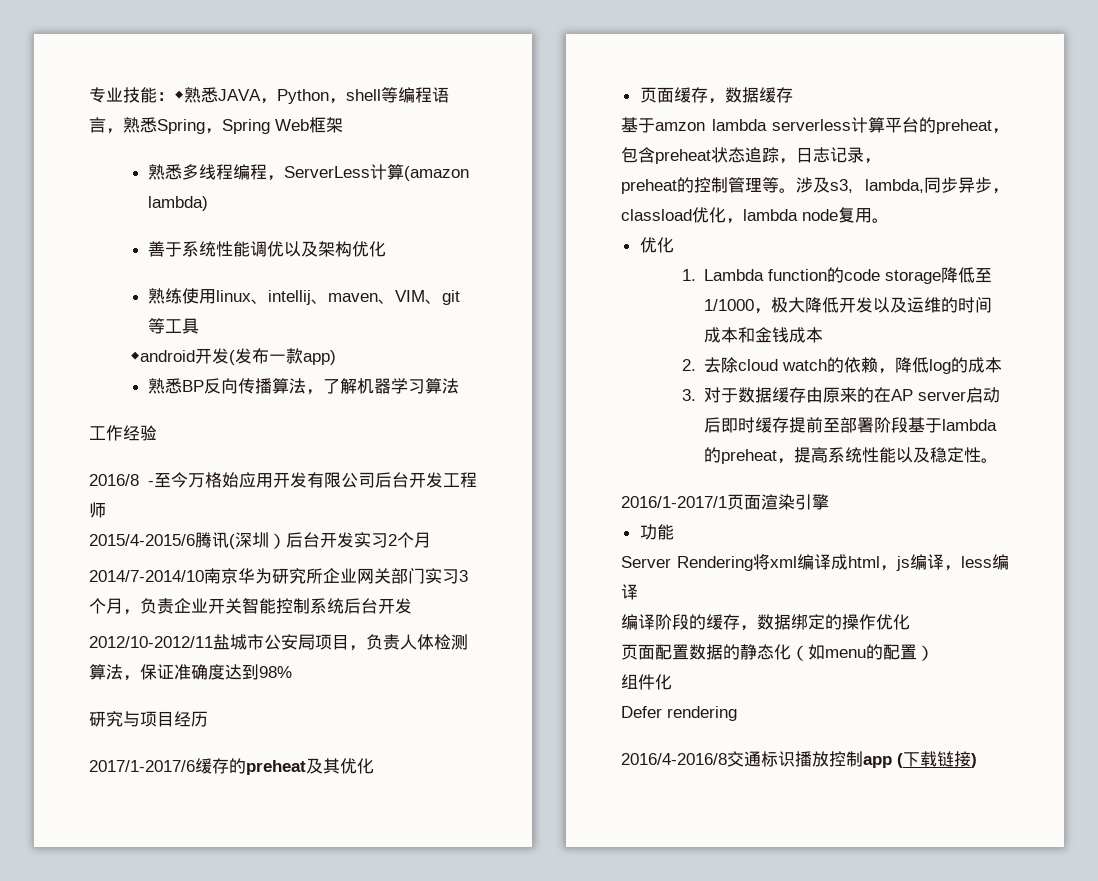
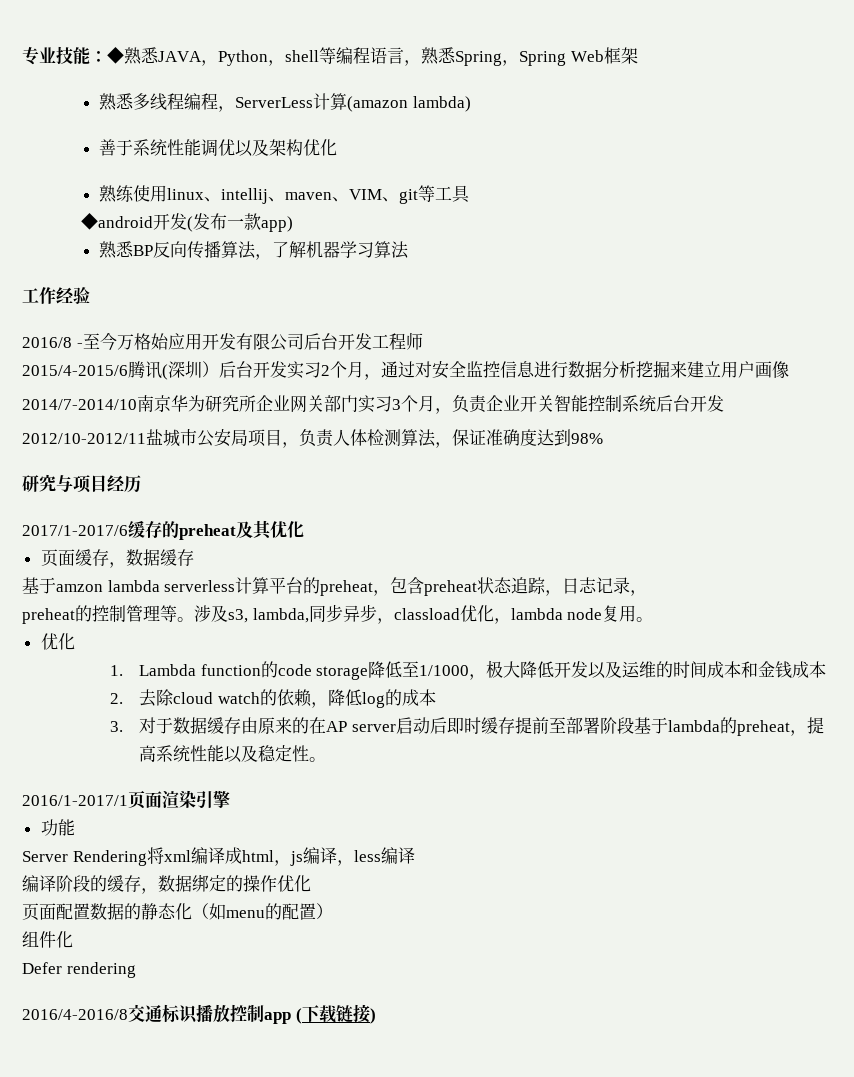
(431, 540) none -> [364,361,789,380] ，通过对安全监控信息进行数据分析挖掘来建立用户画像

